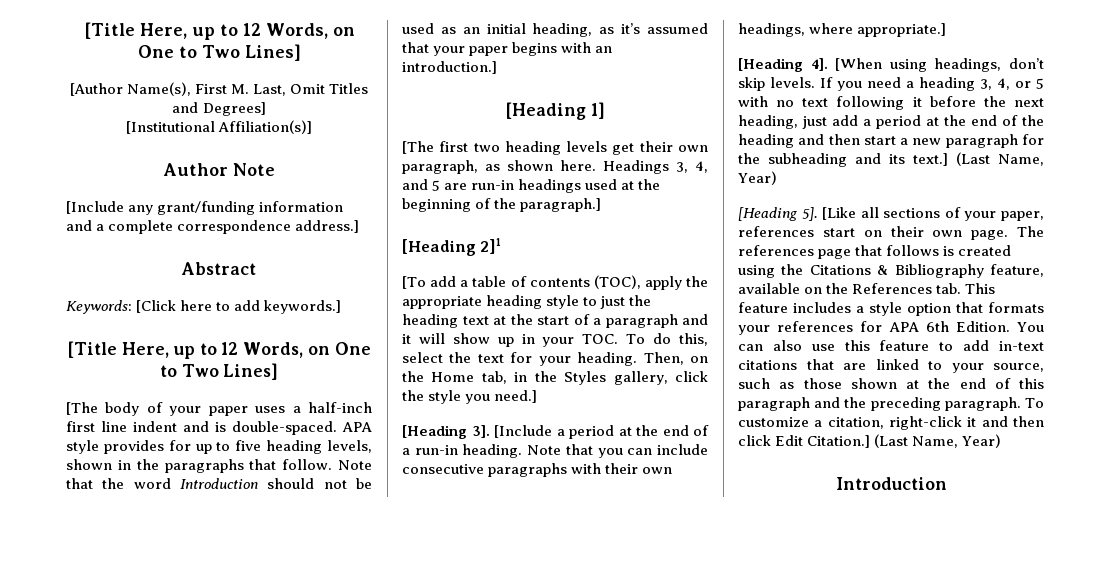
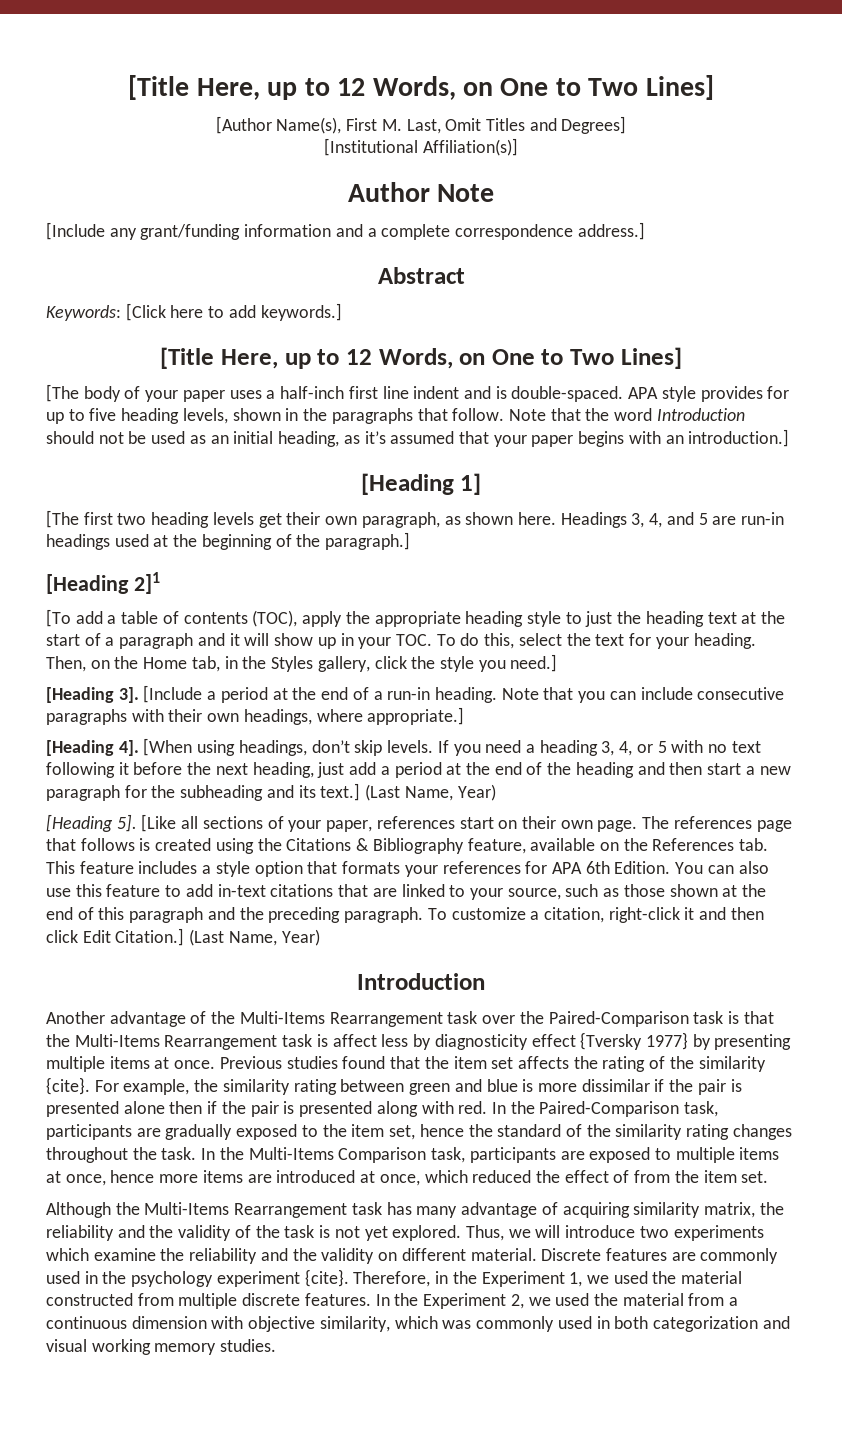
(947, 483) none -> [46,1011,774,1027] [46,1032,792,1050] [46,1056,766,1072] [46,1077,742,1095] [46,1101,719,1117] [46,1124,792,1140] [46,1147,780,1163] [46,1170,769,1186] [46,1202,784,1218] [46,1225,764,1241] [46,1248,779,1264] [46,1269,743,1287] [46,1293,739,1309] [46,1316,790,1332] [46,1339,277,1355] // Another advantage of the Multi-Items Rearrangement task over the Paired-Comparison task is that the Multi-Items Rearrangement task is affect less by diagnosticity effect {Tversky 1977} by presenting multiple items at once. Previous studies found that the item set affects the rating of the similarity {cite}. For example, the similarity rating between green and blue is more dissimilar if the pair is presented alone then if the pair is presented along with red. In the Paired-Comparison task, participants are gradually exposed to the item set, hence the standard of the similarity rating changes throughout the task. In the Multi-Items Comparison task, participants are exposed to multiple items at once, hence more items are introduced at once, which reduced the effect of from the item set. // Although the Multi-Items Rearrangement task has many advantage of acquiring similarity matrix, the reliability and the validity of the task is not yet explored. Thus, we will introduce two experiments which examine the reliability and the validity on different material. Discrete features are commonly used in the psychology experiment {cite}. Therefore, in the Experiment 1, we used the material constructed from multiple discrete features. In the Experiment 2, we used the material from a continuous dimension with objective similarity, which was commonly used in both categorization and visual working memory studies.

